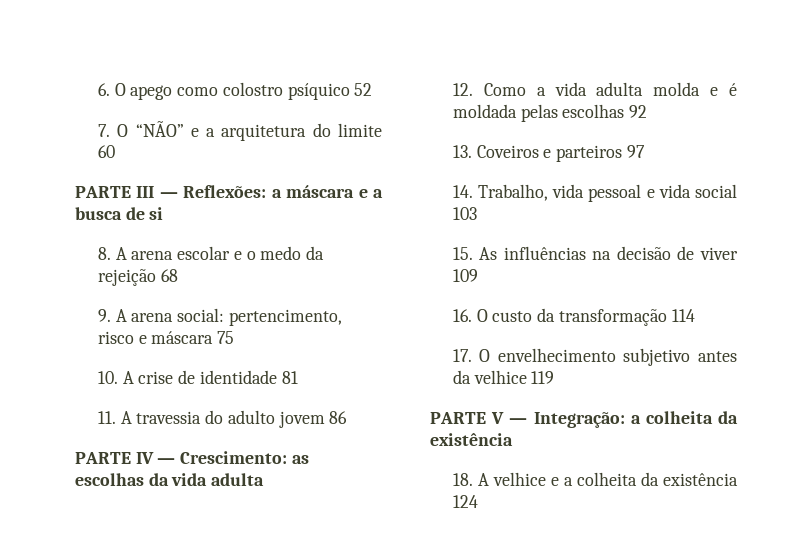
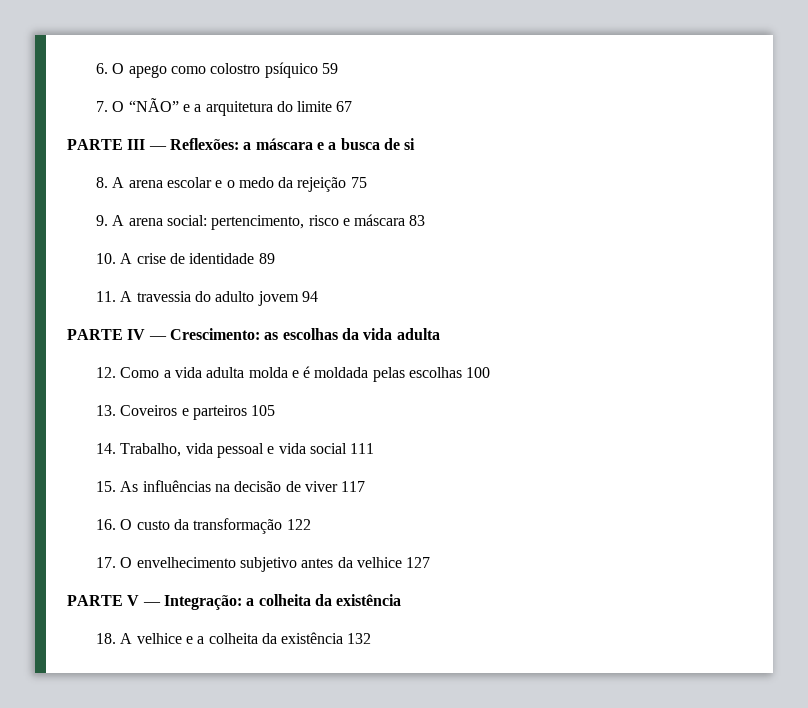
[354,83,373,96] 52 -> [321,63,338,74] 59
[97,145,115,158] 60 -> [336,101,353,112] 67
[160,269,178,282] 68 -> [350,177,367,188] 75
[217,331,235,344] 75 -> [409,215,426,226] 83
[281,371,298,384] 81 -> [258,253,275,264] 89
[329,411,348,424] 86 -> [301,291,318,302] 94
[629,105,648,118] 92 -> [466,367,491,378] 100
[626,145,645,158] 97 -> [251,405,276,416] 105
[452,207,477,220] 103 -> [350,443,375,454] 111
[452,269,478,282] 109 -> [341,481,366,492] 117
[671,309,695,322] 114 -> [286,519,311,530] 122
[531,371,555,384] 119 -> [406,557,431,568] 127
[452,495,478,508] 124 -> [347,633,372,644] 132

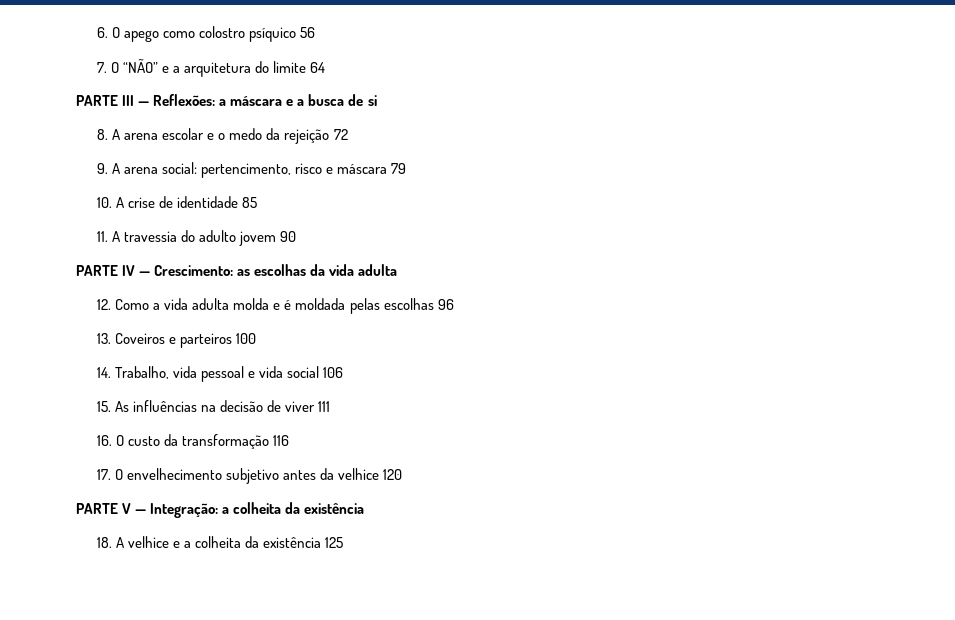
[321,63,338,74] 59 -> [300,27,316,38] 56
[336,101,353,112] 67 -> [310,62,326,73] 64
[350,177,367,188] 75 -> [333,129,348,140] 72
[409,215,426,226] 83 -> [391,163,407,174] 79
[258,253,275,264] 89 -> [242,197,258,208] 85
[301,291,318,302] 94 -> [280,231,297,242] 90
[466,367,491,378] 100 -> [437,299,454,310] 96
[251,405,276,416] 105 -> [236,333,257,344] 100
[350,443,375,454] 111 -> [323,367,344,378] 106
[341,481,366,492] 117 -> [318,401,331,412] 111
[286,519,311,530] 122 -> [273,435,290,446] 116
[406,557,431,568] 127 -> [383,469,403,480] 120
[347,633,372,644] 132 -> [325,537,344,548] 125

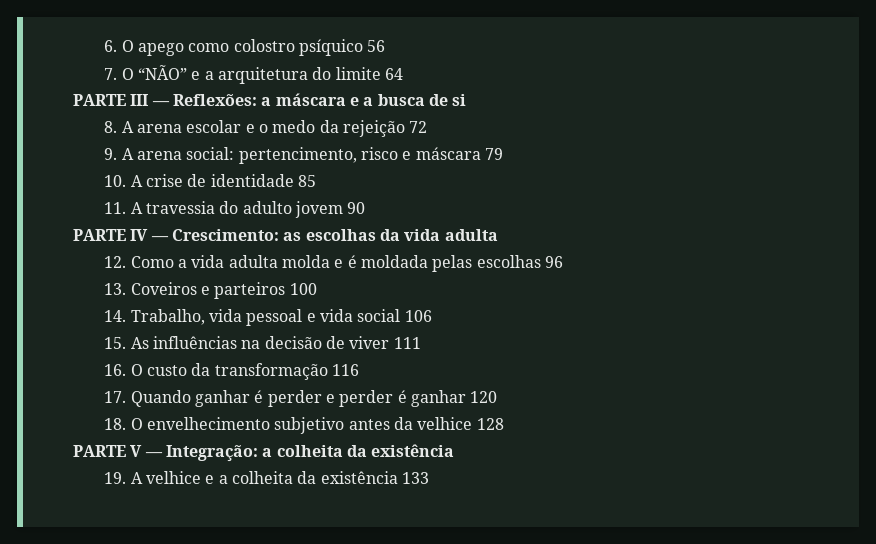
(112, 474) none -> [130,390,498,407] [104,418,127,430] Quando ganhar é perder e perder é ganhar 120 // 18.
[383,469,403,480] 120 -> [476,418,504,430] 128
[97,537,113,548] 18. -> [104,472,127,484] 19.
[325,537,344,548] 125 -> [401,472,429,484] 133

